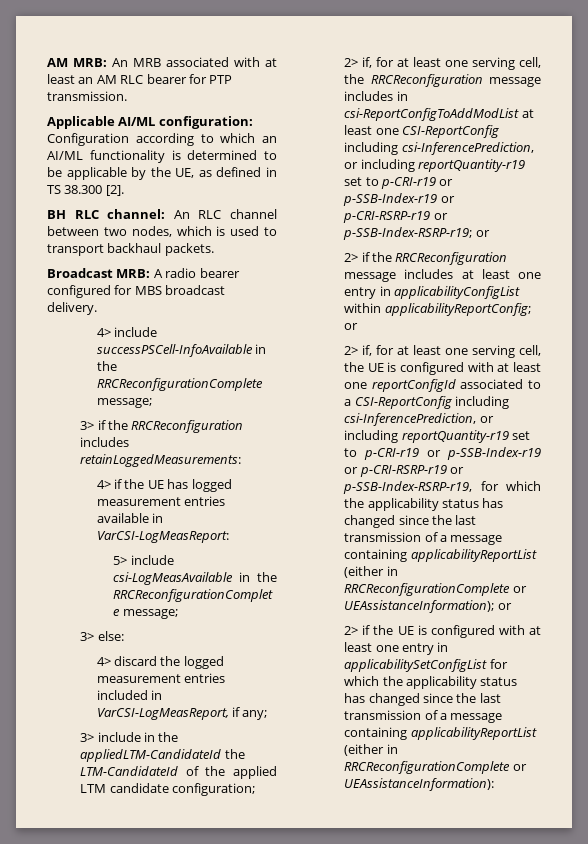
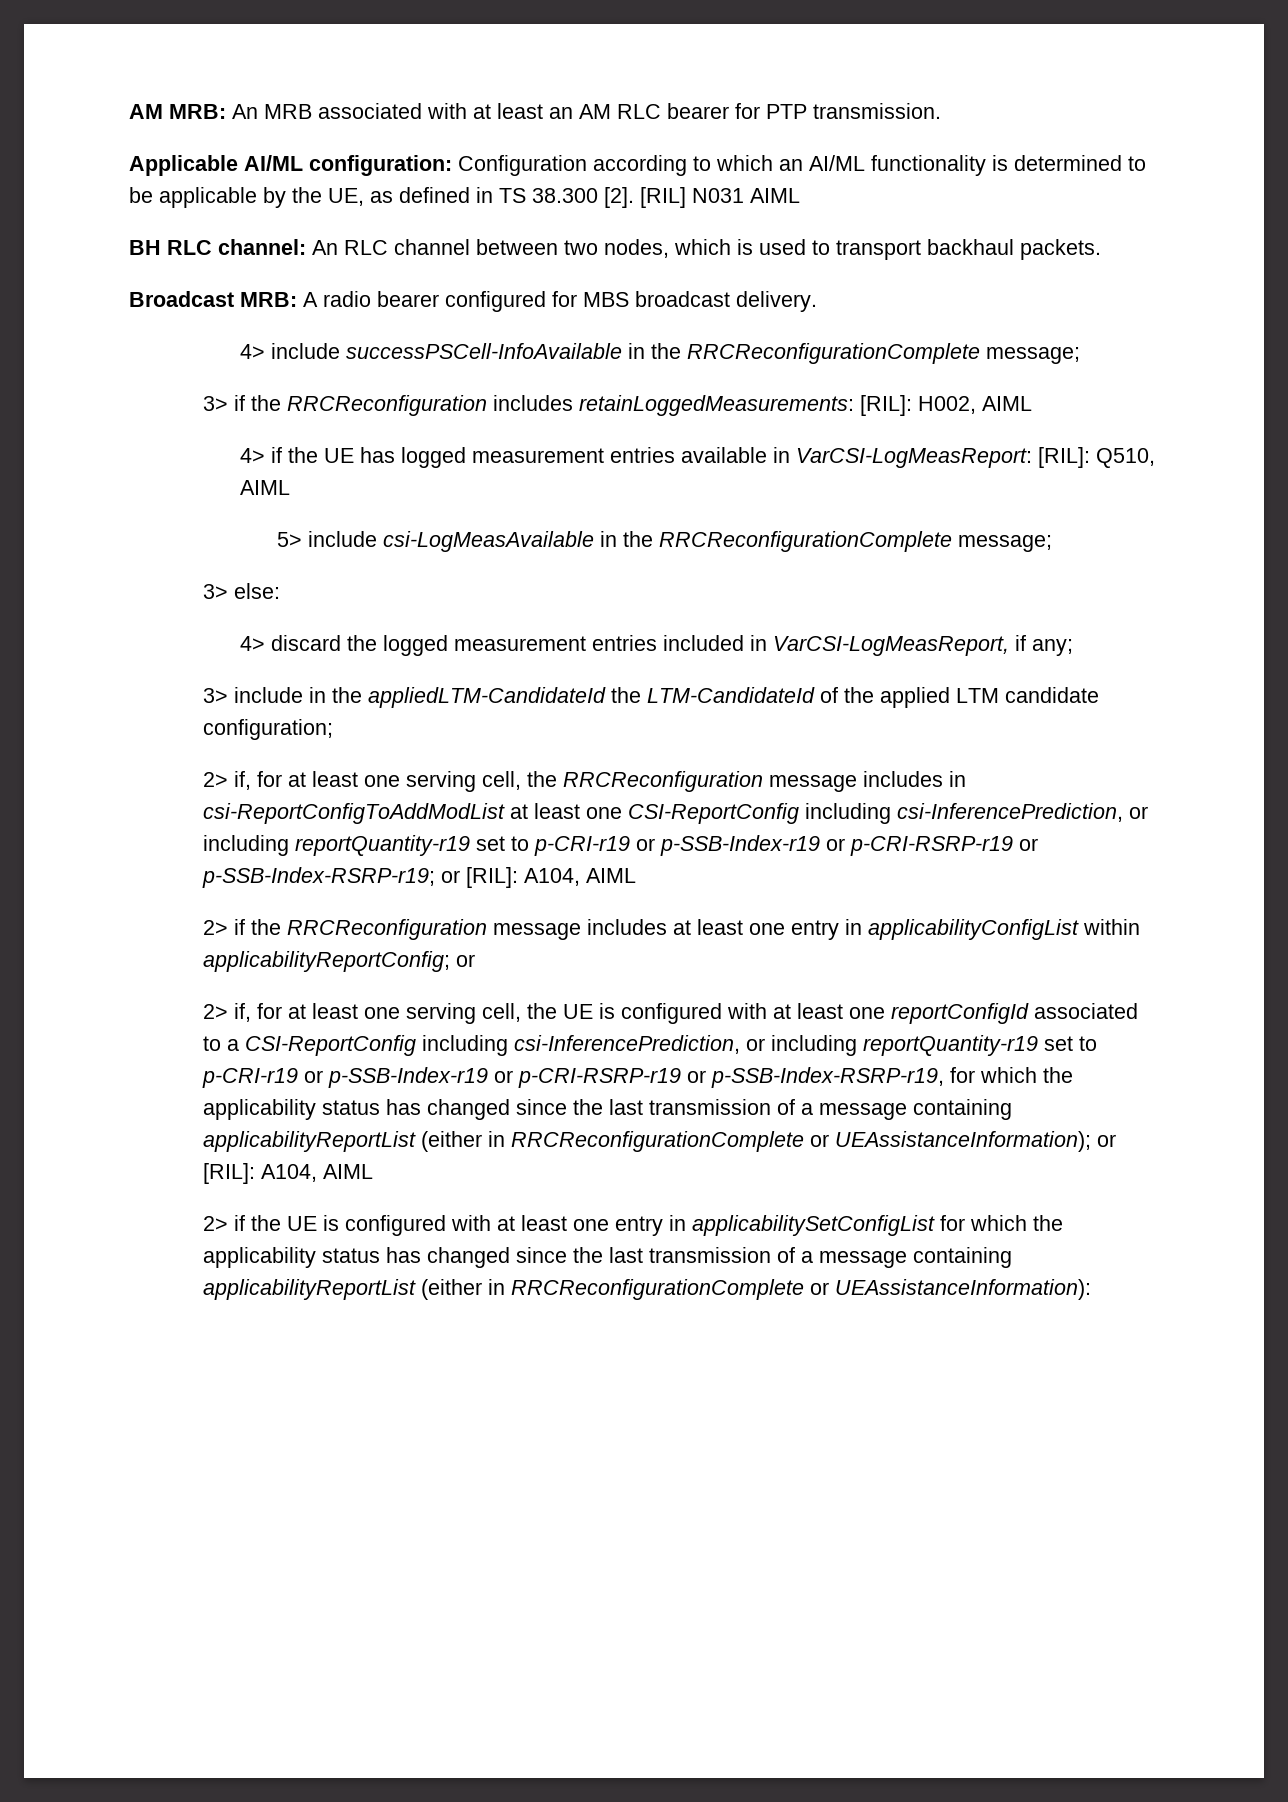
(124, 190) none -> [640,187,800,208] [RIL] N031 AIML
(242, 460) none -> [859,395,1032,416] [RIL]: H002, AIML
(229, 537) none -> [1037,447,1155,468] [239,480,290,495] [RIL]: Q510, AIML
(490, 233) none -> [465,867,636,888] [RIL]: A104, AIML
(512, 606) none -> [202,1163,373,1184] [RIL]: A104, AIML

